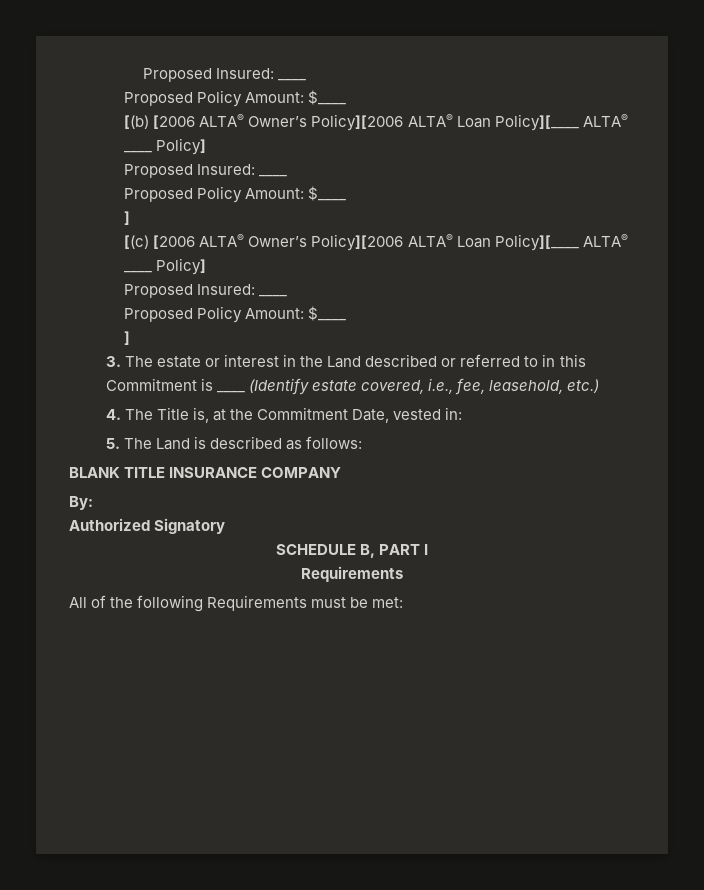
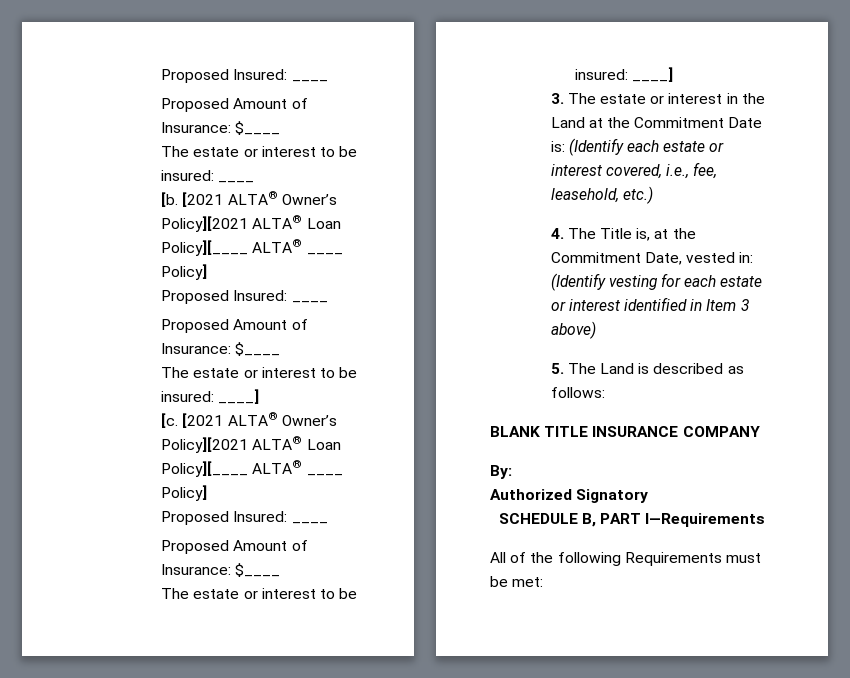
[142,68,274,82] [277,79,306,81] [124,90,347,107] [124,114,404,131] Proposed Insured: ____ // Proposed Policy Amount: $____ // [(b) [2006 ALTA® Owner’s Policy][2006 -> [161,69,288,83] [291,80,328,82] [161,98,308,112] [161,121,281,135] [161,146,358,157] [161,170,215,181] [218,181,255,183] [161,191,337,207] [161,216,249,232] Proposed Insured: ____ // Proposed Amount of Insurance: $____ // The estate or interest to be insured: ____ // [b. [2021 ALTA® Owner’s Policy][2021
[197,186,347,203] [124,211,131,225] [124,234,404,251] Policy Amount: $____ // ] // [(c) [2006 ALTA® Owner’s Policy][2006 -> [233,319,308,330] [161,342,281,356] [161,367,358,378] [161,389,260,404] [161,412,337,428] [161,437,249,453] Amount of Insurance: $____ // The estate or interest to be insured: ____] // [c. [2021 ALTA® Owner’s Policy][2021
[197,306,347,323] [124,331,131,345] Policy Amount: $____ // ] -> [233,540,308,551] [161,563,281,577] [161,588,358,599] [575,67,674,82] Amount of Insurance: $____ // The estate or interest to be insured: ____]
[365,354,586,367] [105,378,213,391] [216,378,358,395] described or referred to in this Commitment is ____ (Identify estate -> [588,117,763,128] [550,138,725,156] [550,164,602,176] at the Commitment Date is: (Identify each estate or interest
(463, 413) none -> [550,273,763,291] [550,297,749,311] [550,321,596,339] (Identify vesting for each estate or interest identified in Item 3 above)
[424,544,429,555] [301,566,403,582] I // Requirements -> [645,513,766,527] I—Requirements

